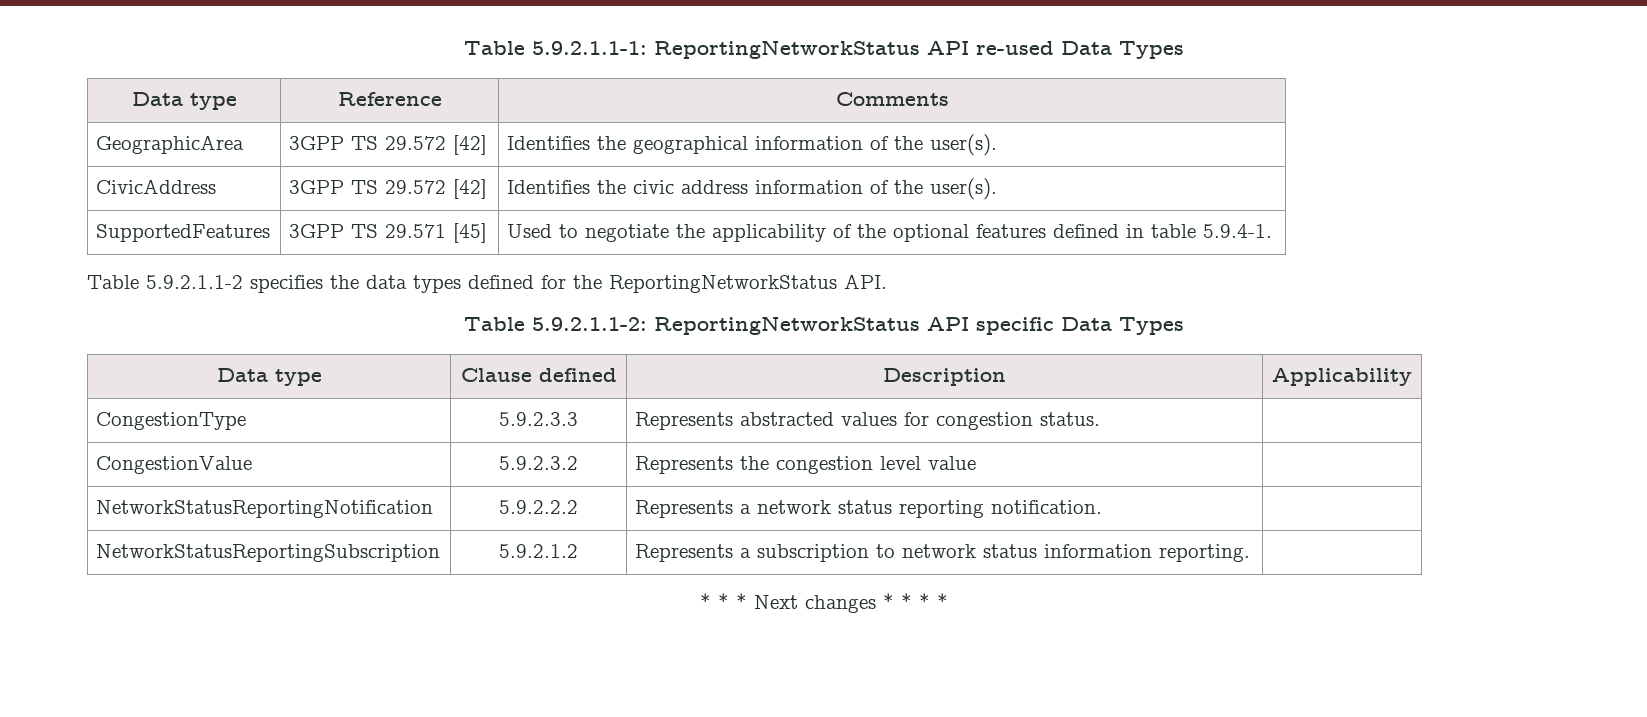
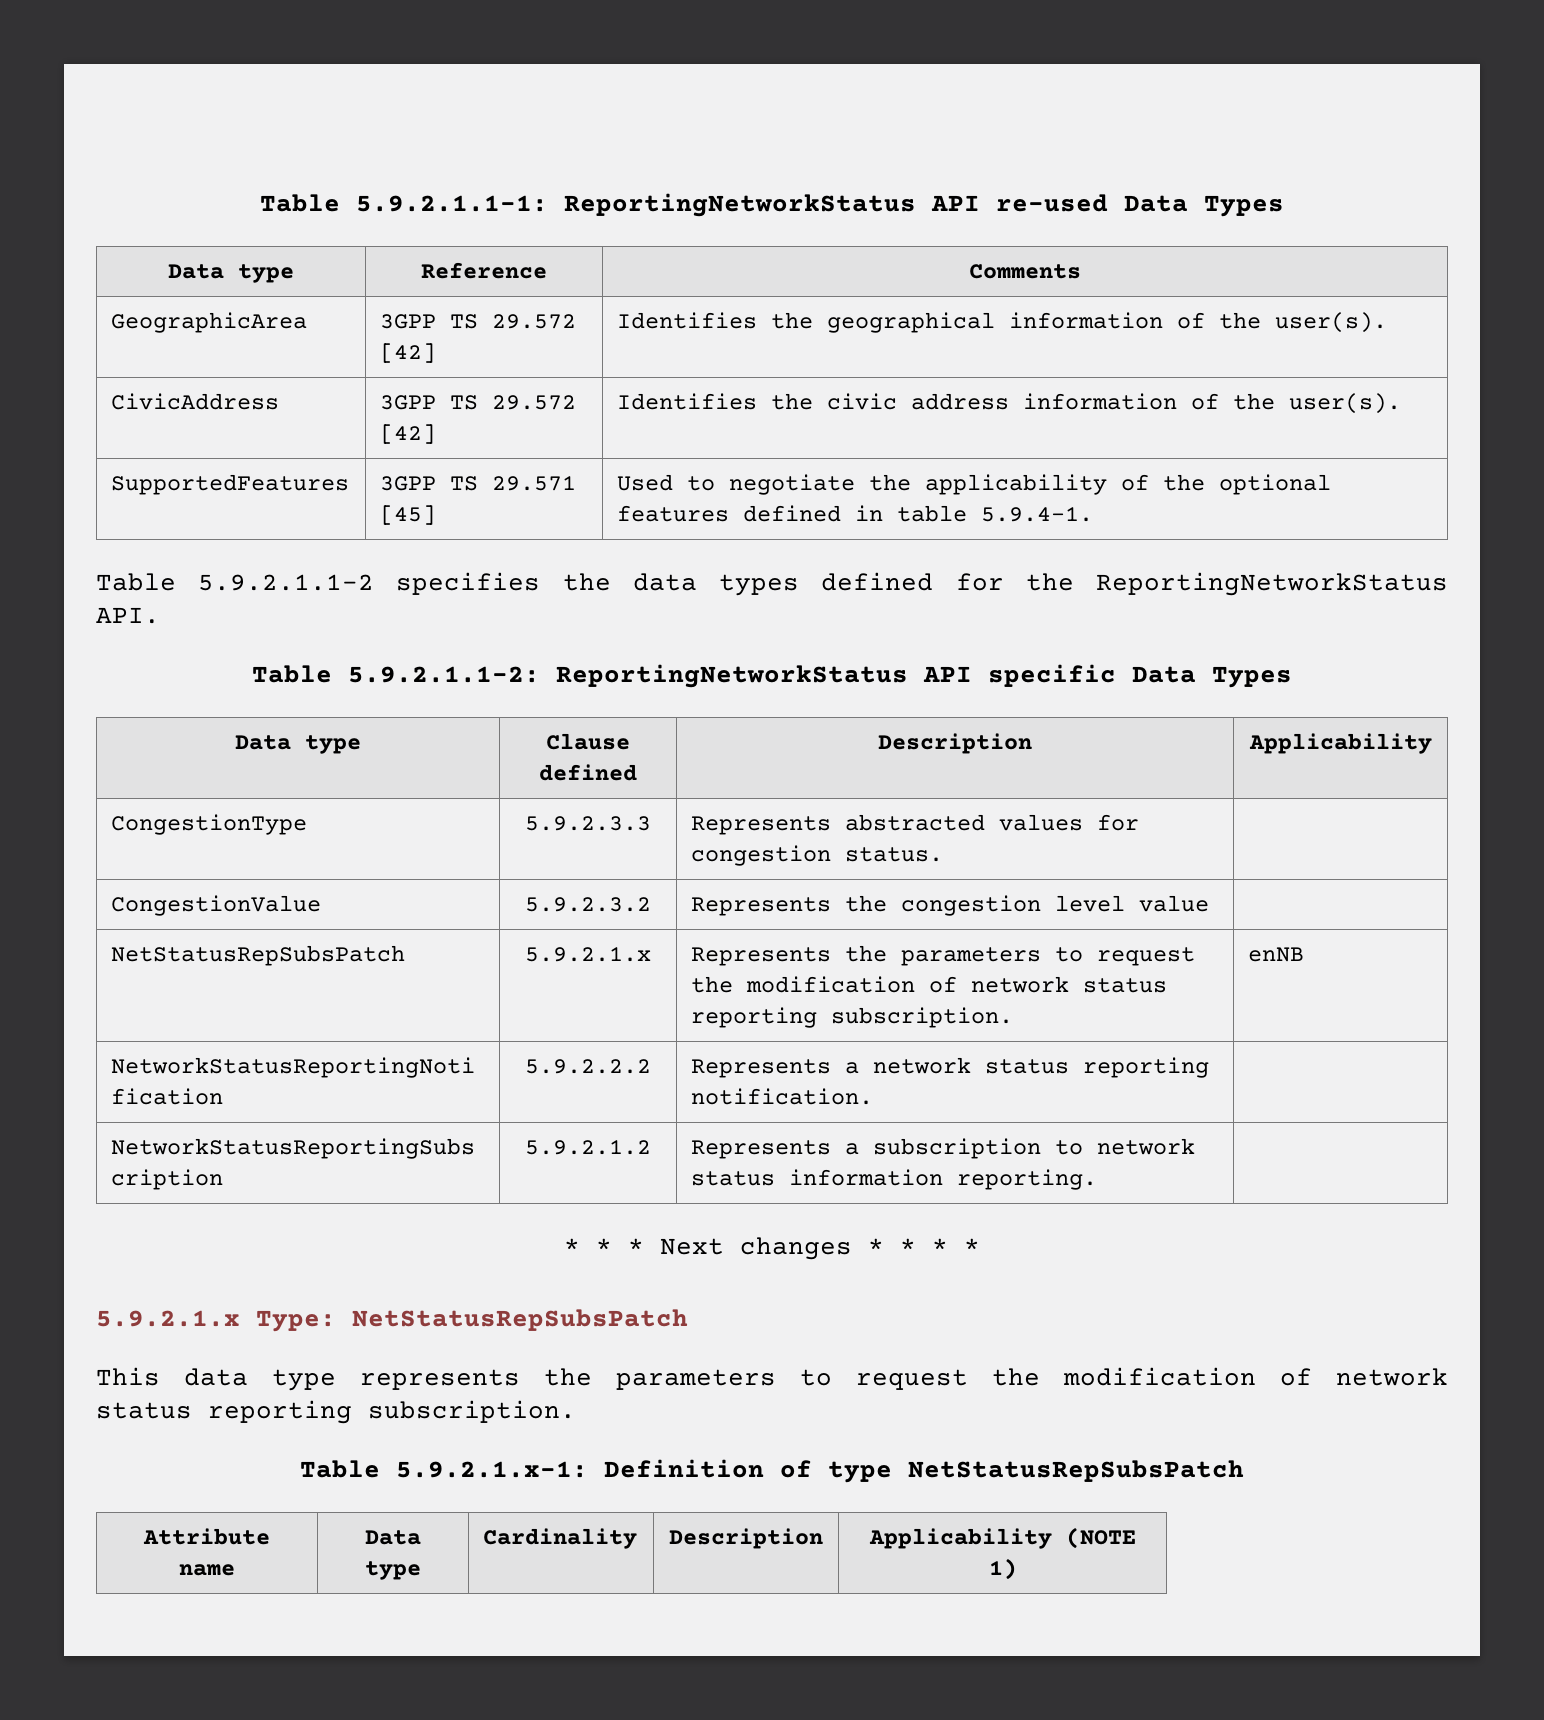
(977, 463) none -> [111,945,406,966] [525,946,651,962] [691,945,1196,966] [691,976,1168,993] [691,1007,1014,1028] [1248,947,1305,962] // NetStatusRepSubsPatch | 5.9.2.1.x | Represents the parameters to request the modification of network status reporting subscription. | enNB
(948, 601) none -> [96,1309,688,1332] [96,1367,1448,1391] [96,1400,576,1424] [300,1459,1244,1483] [143,1528,270,1545] [179,1564,235,1576] [365,1530,421,1545] [365,1561,421,1580] [483,1528,638,1549] [669,1528,823,1549] [868,1527,1136,1549] [988,1558,1017,1580] // 5.9.2.1.x Type: NetStatusRepSubsPatch // This data type represents the parameters to request the modification of network status reporting subscription. // Table 5.9.2.1.x-1: Definition of type NetStatusRepSubsPatch // Attribute name | Data type | Cardinality | Description | Applicability (NOTE 1)

